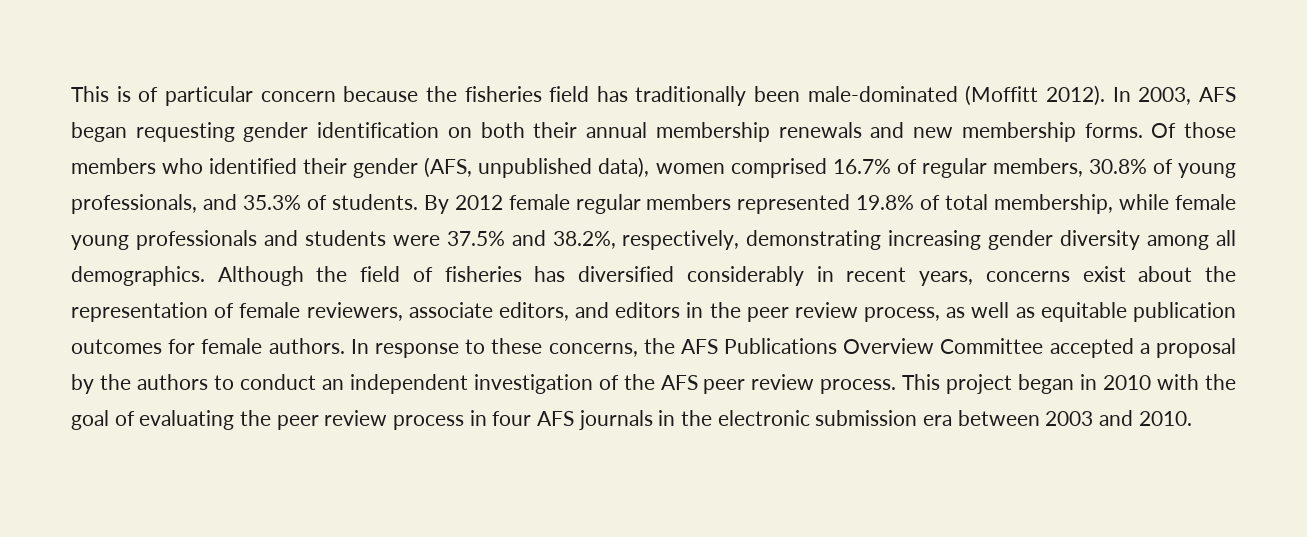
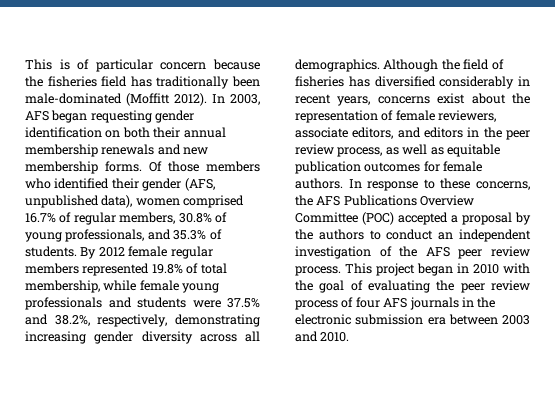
[1147,235,1210,250] among -> [199,334,237,342] across
(1044, 346) none -> [362,212,394,225] (POC)
[469,410,487,426] in -> [341,297,354,308] of

